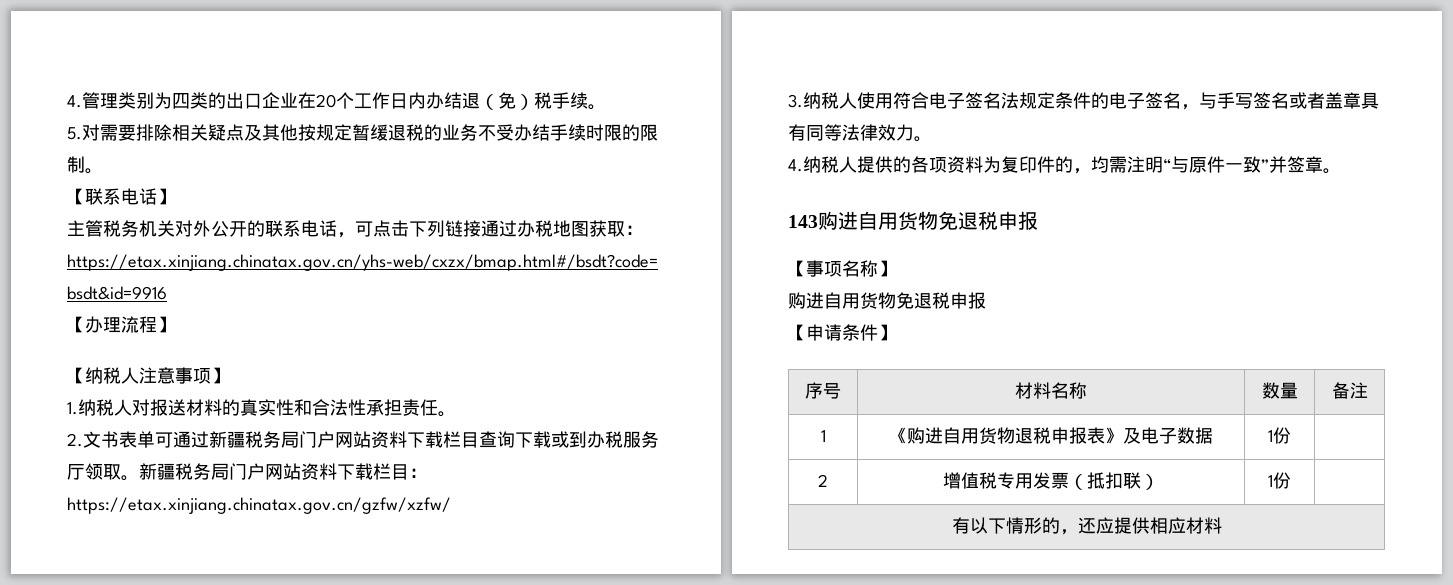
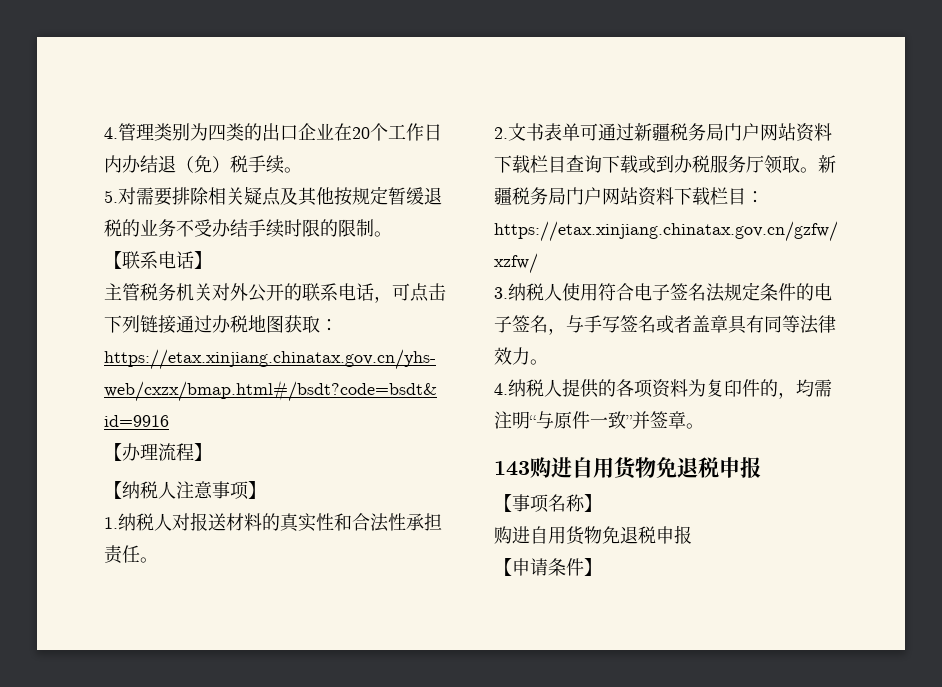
[805,382,841,399] [1015,382,1087,399] [1261,382,1298,399] [1331,382,1368,399] [820,430,826,442] [889,427,1213,444] [1268,427,1291,444] [818,474,828,487] [943,472,1159,490] [1268,472,1291,489] [951,517,1222,535] // 序号 | 材料名称 | 数量 | 备注 // 1 | 《购进自用货物退税申报表》及电子数据 | 1份 | // 2 | 增值税专用发票（抵扣联） | 1份 | // 有以下情形的，还应提供相应材料 -> (602, 567) none

